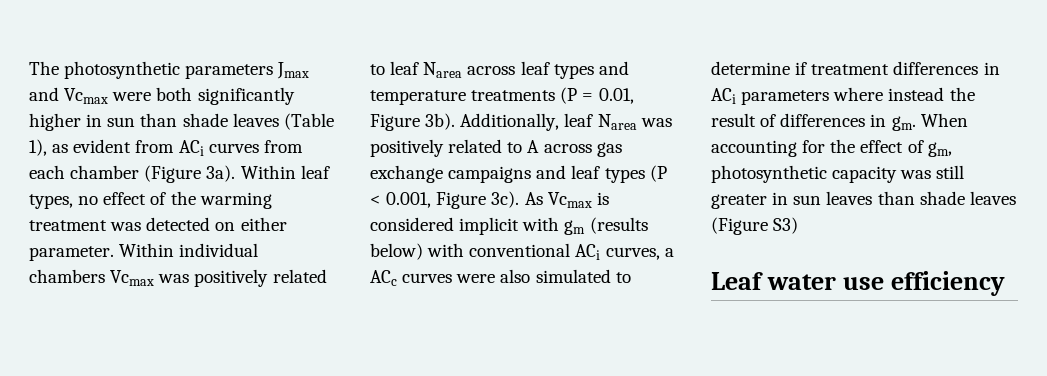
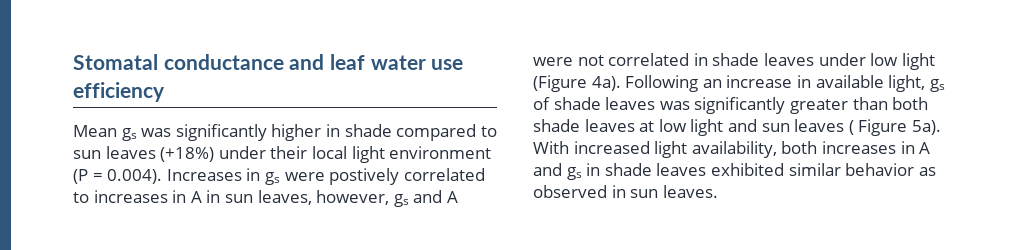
[29,61,310,79] [29,87,295,105] [29,113,334,131] [29,139,303,156] [29,165,330,183] [29,191,272,209] [29,217,287,231] [29,243,259,261] [29,269,327,287] [370,61,629,79] [370,87,634,105] [370,113,672,131] [370,139,622,157] [370,165,667,183] [370,191,609,209] [370,217,648,235] [370,243,674,260] [370,269,631,286] [711,61,1000,75] [711,87,975,105] [711,113,968,131] [711,139,952,157] [711,165,965,183] [711,191,1016,209] [711,217,799,235] [711,271,1005,296] The photosynthetic parameters Jmax and Vcmax were both significantly higher in sun than shade leaves (Table 1), as evident from ACi curves from each chamber (Figure 3a). Within leaf types, no effect of the warming treatment was detected on either parameter. Within individual chambers Vcmax was positively related to leaf Narea across leaf types and temperature treatments (P = 0.01, Figure 3b). Additionally, leaf Narea was positively related to A across gas exchange campaigns and leaf types (P < 0.001, Figure 3c). As Vcmax is considered implicit with gm (results below) with conventional ACi curves, a ACc curves were also simulated to determine if treatment differences in ACi parameters where instead the result of differences in gm. When accounting for the effect of gm, photosynthetic capacity was still greater in sun leaves than shade leaves (Figure S3) // Leaf water use efficiency -> [73,54,464,70] [73,82,165,102] [73,124,497,141] [73,146,492,163] [73,168,485,185] [73,190,458,207] [533,53,935,70] [533,75,945,92] [533,97,929,114] [533,119,941,136] [533,141,931,158] [533,163,936,180] [533,185,718,198] Stomatal conductance and leaf water use efficiency // Mean gs was significantly higher in shade compared to sun leaves (+18%) under their local light environment (P = 0.004). Increases in gs were postively correlated to increases in A in sun leaves, however, gs and A were not correlated in shade leaves under low light (Figure 4a). Following an increase in available light, gs of shade leaves was significantly greater than both shade leaves at low light and sun leaves ( Figure 5a). With increased light availability, both increases in A and gs in shade leaves exhibited similar behavior as observed in sun leaves.

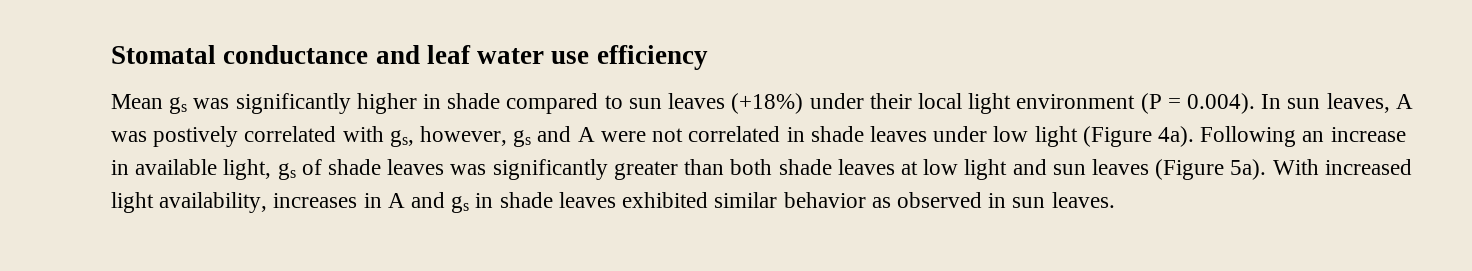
[166,168,485,185] [73,190,312,205] Increases in gs were postively correlated to increases in A in sun leaves, -> [1261,93,1413,113] [111,126,414,147] In sun leaves, A was postively correlated with gs,
[848,119,908,136] ( Figure -> [1155,159,1225,180] (Figure
[781,141,818,154] both -> (268, 202) none

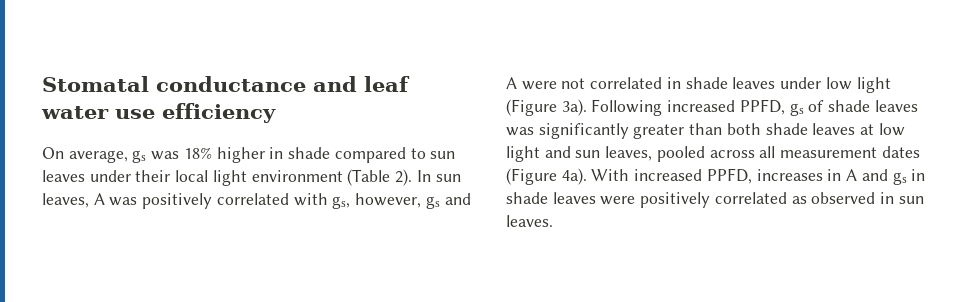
[111,94,163,109] Mean -> [42,147,128,163] On average,
[235,93,351,114] significantly -> [183,147,212,159] 18%
[731,93,804,114] (+18%) -> (85, 176) none
[1140,93,1255,114] (P = 0.004). -> [347,169,413,186] (Table 2).
[153,126,239,147] postively -> [142,193,213,209] positively
[1157,126,1406,147] [111,159,272,180] 4a). Following an increase in available light, -> [561,99,785,116] 3a). Following increased PPFD,
[1091,159,1412,180] [111,192,268,213] leaves (Figure 5a). With increased light availability, -> [605,146,920,162] [506,168,752,185] leaves, pooled across all measurement dates (Figure 4a). With increased PPFD,
[622,192,866,208] exhibited similar behavior -> [600,192,787,208] were positively correlated

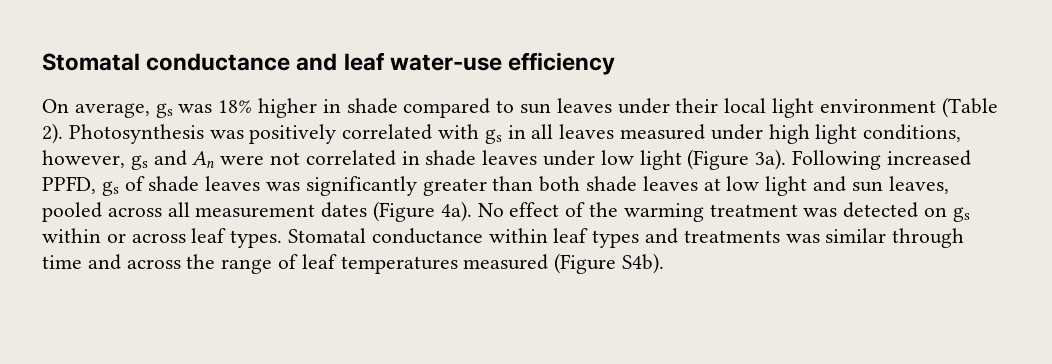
[41,106,155,119] water use -> [389,54,502,71] water-use
[416,170,461,182] [42,193,351,209] In sun leaves, A was positively correlated with gs, -> [68,124,962,144] Photosynthesis was positively correlated with gs in all leaves measured under high light conditions,
[506,77,517,89] A -> [192,151,215,168] An
[591,168,926,185] [506,192,924,208] [506,215,553,227] With increased PPFD, increases in A and gs in shade leaves were positively correlated as observed in sun leaves. -> [477,202,970,222] [42,228,965,248] [42,253,665,274] No effect of the warming treatment was detected on gs within or across leaf types. Stomatal conductance within leaf types and treatments was similar through time and across the range of leaf temperatures measured (Figure S4b).

